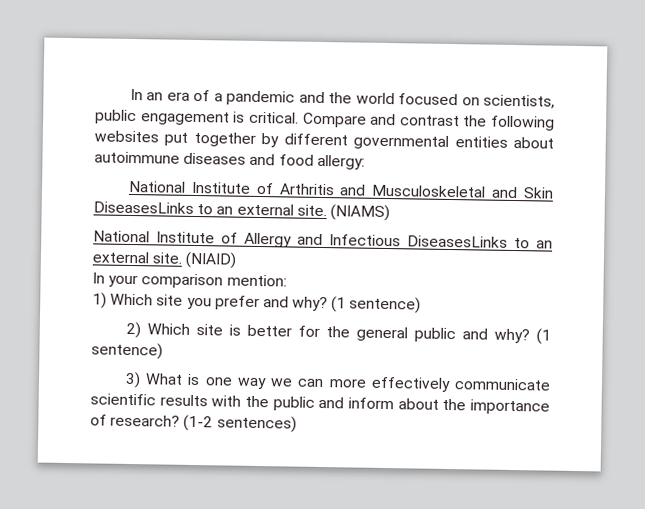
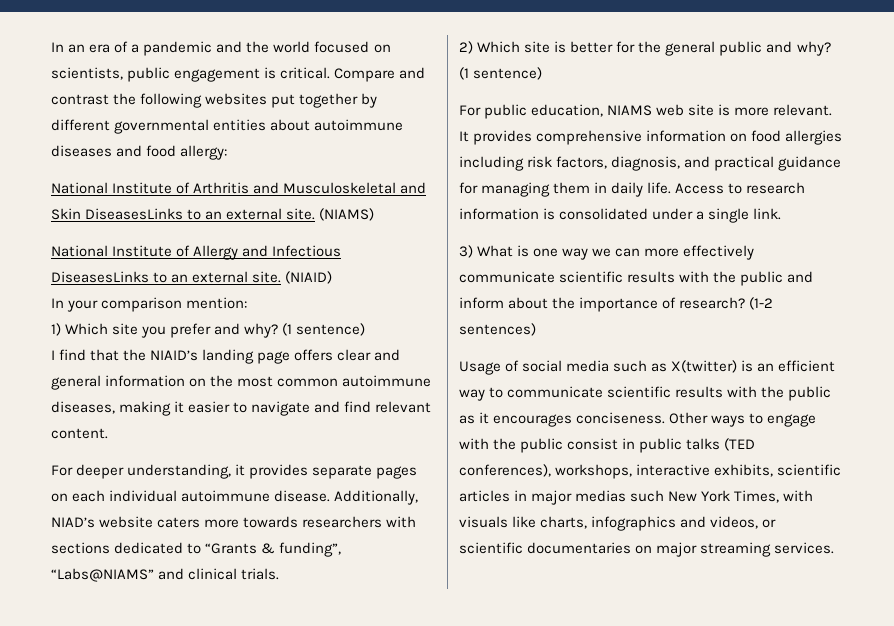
(422, 305) none -> [51,349,401,364] [51,375,432,390] [51,401,432,416] [51,428,108,439] [51,464,418,479] [51,490,419,505] [51,516,417,528] [51,542,342,557] [51,568,280,582] // I find that the NIAID’s landing page offers clear and general information on the most common autoimmune diseases, making it easier to navigate and find relevant content. // For deeper understanding, it provides separate pages on each individual autoimmune disease. Additionally, NIAD’s website caters more towards researchers with sections dedicated to “Grants & funding”, “Labs@NIAMS” and clinical trials.
(163, 351) none -> [459,104,833,119] [459,130,843,145] [459,156,842,171] [459,182,806,197] [459,208,782,223] // For public education, NIAMS web site is more relevant. It provides comprehensive information on food allergies including risk factors, diagnosis, and practical guidance for managing them in daily life. Access to research information is consolidated under a single link.
(297, 424) none -> [459,360,836,375] [459,386,832,401] [459,412,817,427] [459,438,756,453] [459,464,842,479] [459,490,814,505] [459,516,777,531] [459,542,835,557] // Usage of social media such as X(twitter) is an efficient way to communicate scientific results with the public as it encourages conciseness. Other ways to engage with the public consist in public talks (TED conferences), workshops, interactive exhibits, scientific articles in major medias such New York Times, with visuals like charts, infographics and videos, or scientific documentaries on major streaming services.

